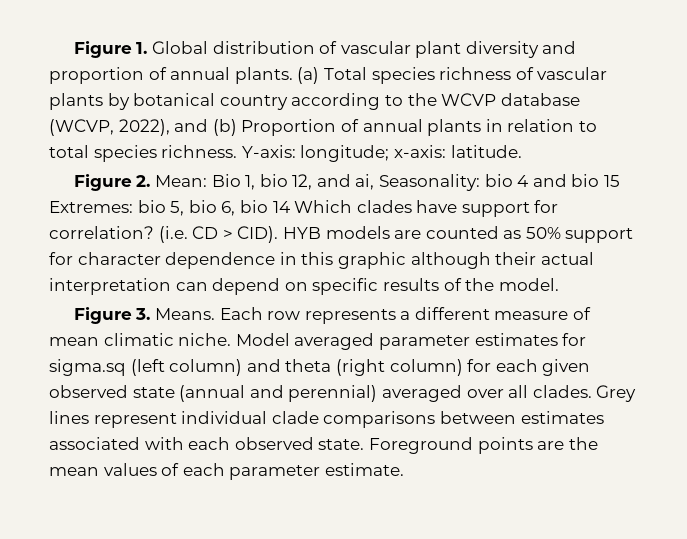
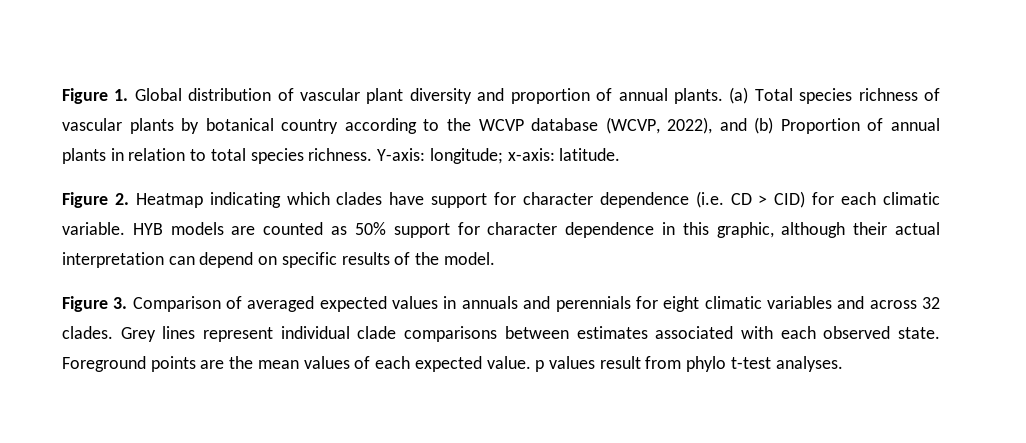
[154,174,621,191] [49,200,353,216] Mean: Bio 1, bio 12, and ai, Seasonality: bio 4 and bio 15 Extremes: bio 5, bio 6, bio 14 Which -> [135,192,330,208] Heatmap indicating which
[49,226,154,239] correlation? -> [522,192,689,208] character dependence
[237,226,279,243] CID). -> [774,191,940,208] [62,222,125,235] CID) for each climatic variable.
[337,252,406,269] graphic -> [716,222,774,238] graphic,
[154,307,592,324] [49,333,587,350] [49,359,591,376] [49,385,529,402] Means. Each row represents a different measure of mean climatic niche. Model averaged parameter estimates for sigma.sq (left column) and theta (right column) for each given observed state (annual and perennial) averaged over all -> [132,296,941,312] Comparison of averaged expected values in annuals and perennials for eight climatic variables and across 32
[229,463,404,480] parameter estimate. -> [414,356,843,372] expected value. p values result from phylo t-test analyses.

